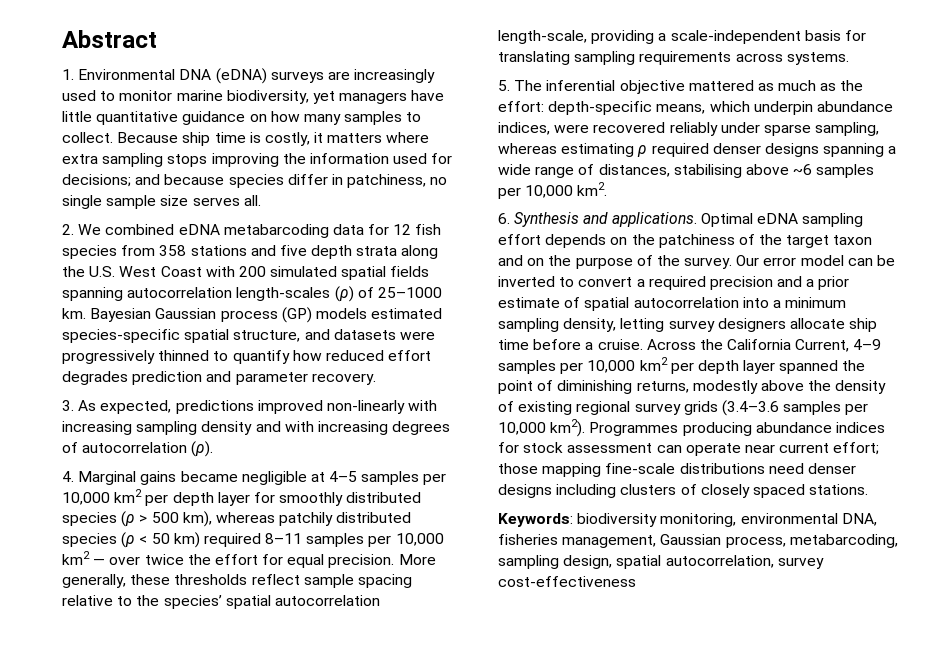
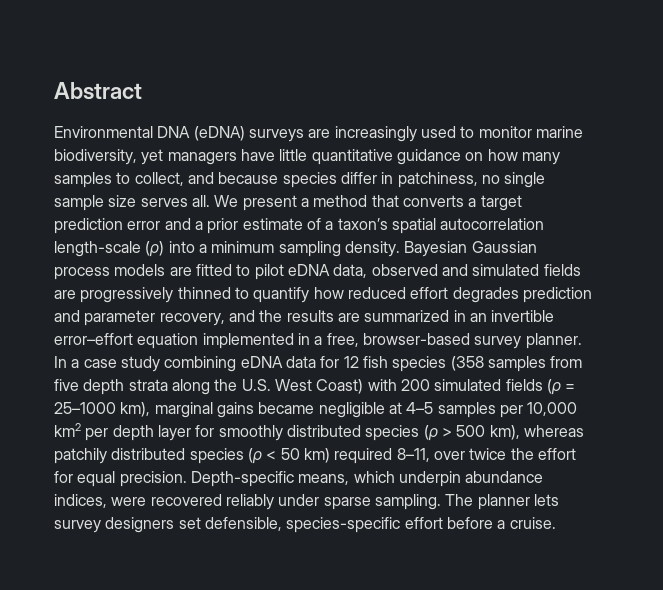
[62,69,74,80] 1. -> (142, 91) none
[62,132,430,146] [62,153,453,167] [62,174,131,187] collect. Because ship time is costly, it matters where extra sampling stops improving the information used for decisions; -> [134,172,184,186] collect,
[62,224,442,238] [62,245,439,259] [62,266,430,280] [62,286,442,302] [62,307,443,323] [62,329,435,343] // 2. We combined eDNA metabarcoding data for 12 fish species from 358 stations and five depth strata along the U.S. West Coast with 200 simulated spatial fields spanning autocorrelation length-scales (ρ) of 25–1000 km. Bayesian Gaussian process (GP) models estimated species-specific spatial structure, and datasets were -> [214,195,522,211] [54,218,545,234] [54,241,537,257] [54,264,581,280] [54,290,76,299] We present a method that converts a target prediction error and a prior estimate of a taxon’s spatial autocorrelation length-scale (ρ) into a minimum sampling density. Bayesian Gaussian process models are fitted to pilot eDNA data, observed and simulated fields are
[311,373,376,385] [62,400,438,414] [62,421,451,435] [62,441,214,457] [62,471,137,485] recovery. // 3. As expected, predictions improved non-linearly with increasing sampling density and with increasing degrees of autocorrelation (ρ). // 4. Marginal -> [159,310,555,326] [54,333,582,349] [54,356,583,372] [54,379,576,395] [54,402,213,418] recovery, and the results are summarized in an invertible error–effort equation implemented in a free, browser-based survey planner. In a case study combining eDNA data for 12 fish species (358 samples from five depth strata along the U.S. West Coast) with 200 simulated fields (ρ = 25–1000 km), marginal
[265,533,444,547] [62,551,106,565] 8–11 samples per 10,000 km2 — -> [396,448,430,462] 8–11,
[398,554,436,565] [62,574,412,588] [62,595,380,609] [498,30,866,44] [498,51,849,65] [498,80,864,94] [498,101,653,115] More generally, these thresholds reflect sample spacing relative to the species’ spatial autocorrelation length-scale, providing a scale-independent basis for translating sampling requirements across systems. // 5. The inferential objective mattered as much as the effort: depth-specific -> [190,471,294,487] Depth-specific
[815,122,880,136] [498,143,897,157] [498,164,875,178] [498,182,608,199] [498,212,864,227] [498,234,873,248] [498,255,896,269] [498,276,850,290] [498,297,847,311] [498,318,878,332] [498,339,882,352] [498,357,866,374] [498,380,887,394] [498,400,869,416] [498,419,885,437] [498,442,880,456] [498,463,856,477] [498,484,869,498] [498,513,877,527] [498,534,898,548] [498,555,824,569] [498,576,636,587] sampling, whereas estimating ρ required denser designs spanning a wide range of distances, stabilising above ~6 samples per 10,000 km2. // 6. Synthesis and applications. Optimal eDNA sampling effort depends on the patchiness of the target taxon and on the purpose of the survey. Our error model can be inverted to convert a required precision and a prior estimate of spatial autocorrelation into a minimum sampling density, letting survey designers allocate ship time before a cruise. Across the California Current, 4–9 samples per 10,000 km2 per depth layer spanned the point of diminishing returns, modestly above the density of existing regional survey grids (3.4–3.6 samples per 10,000 km2). Programmes producing abundance indices for stock assessment can operate near current effort; those mapping fine-scale distributions need denser designs including clusters of closely spaced stations. // Keywords: biodiversity monitoring, environmental DNA, fisheries management, Gaussian process, metabarcoding, sampling design, spatial autocorrelation, survey cost-effectiveness -> [374,494,559,510] [54,517,556,533] sampling. The planner lets survey designers set defensible, species-specific effort before a cruise.

